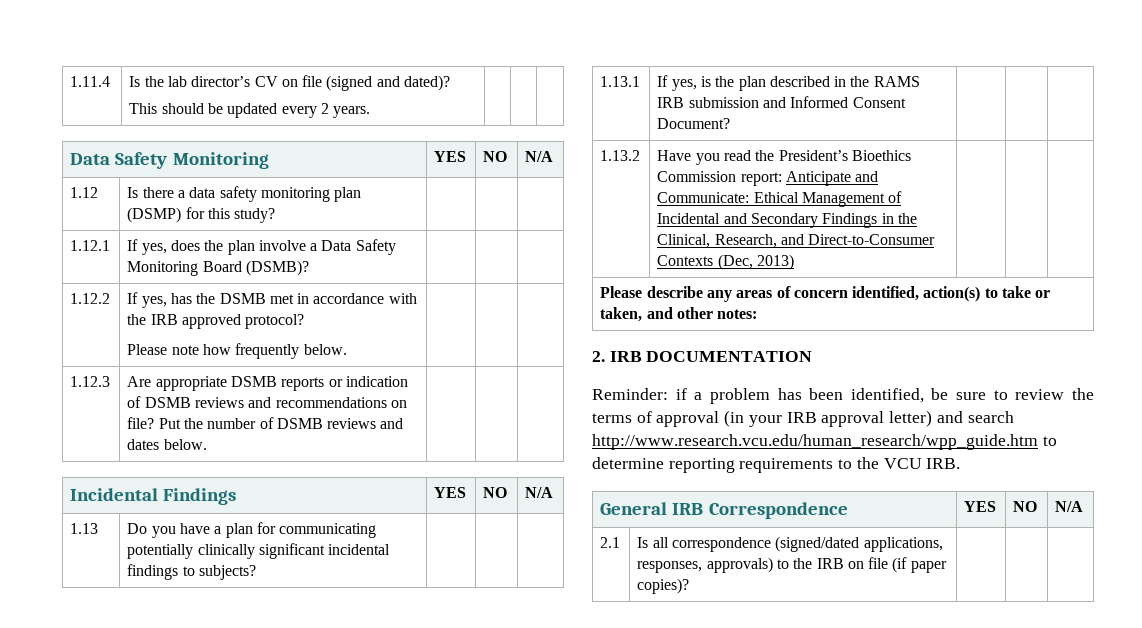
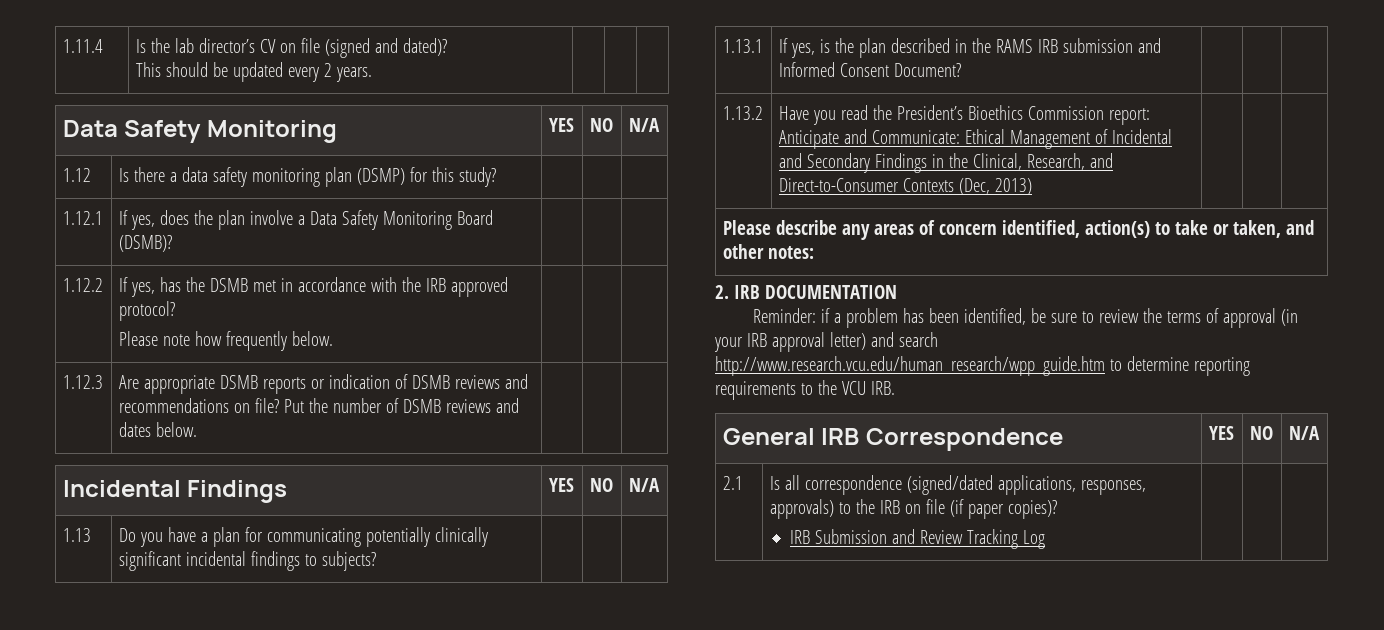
(690, 586) none -> [789,529,1045,549] // IRB Submission and Review Tracking Log

